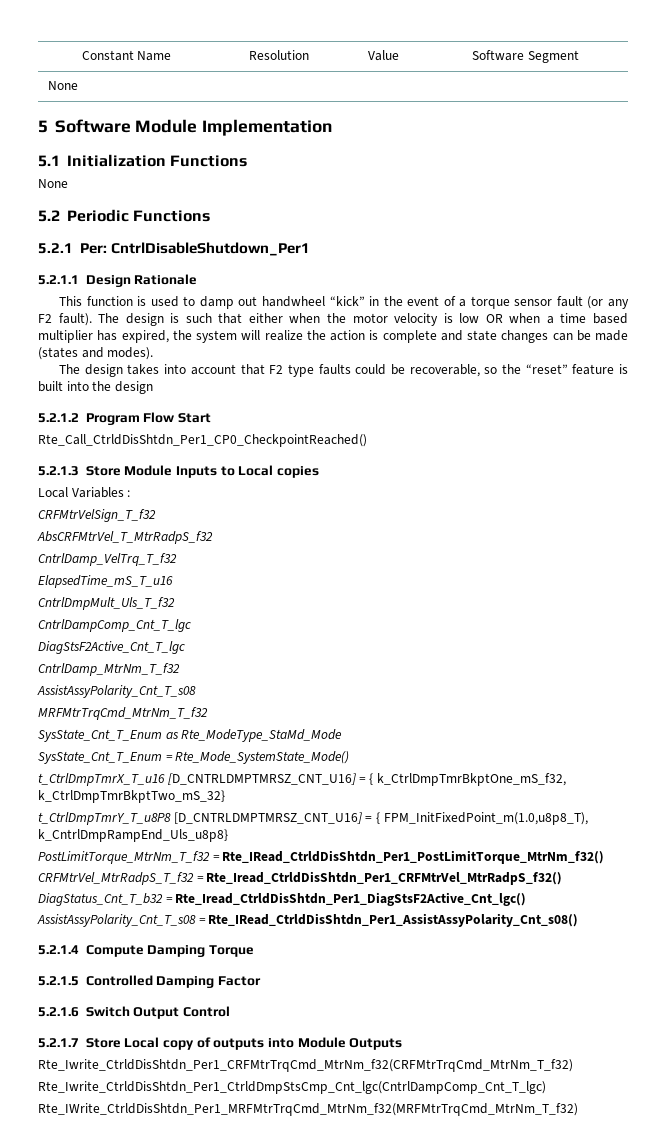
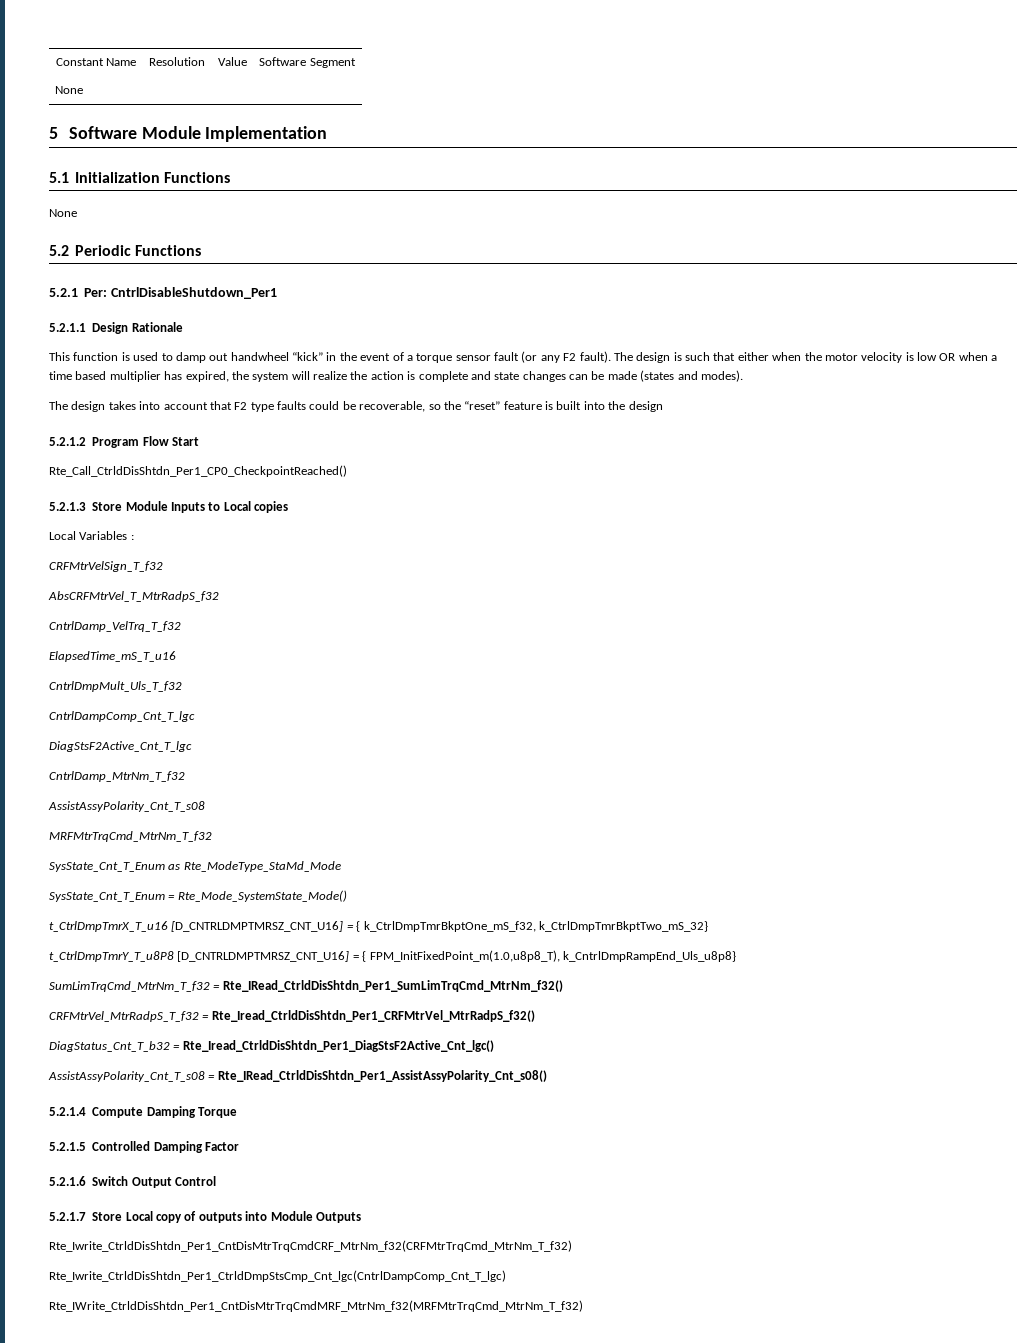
[38,850,605,864] PostLimitTorque_MtrNm_T_f32 = Rte_IRead_CtrldDisShtdn_Per1_PostLimitTorque_MtrNm_f32() -> [49,980,563,992] SumLimTrqCmd_MtrNm_T_f32 = Rte_IRead_CtrldDisShtdn_Per1_SumLimTrqCmd_MtrNm_f32()
[38,1059,573,1072] Rte_Iwrite_CtrldDisShtdn_Per1_CRFMtrTrqCmd_MtrNm_f32(CRFMtrTrqCmd_MtrNm_T_f32) -> [49,1240,572,1252] Rte_Iwrite_CtrldDisShtdn_Per1_CntDisMtrTrqCmdCRF_MtrNm_f32(CRFMtrTrqCmd_MtrNm_T_f32)
[38,1103,578,1116] Rte_IWrite_CtrldDisShtdn_Per1_MRFMtrTrqCmd_MtrNm_f32(MRFMtrTrqCmd_MtrNm_T_f32) -> [49,1300,583,1312] Rte_IWrite_CtrldDisShtdn_Per1_CntDisMtrTrqCmdMRF_MtrNm_f32(MRFMtrTrqCmd_MtrNm_T_f32)

